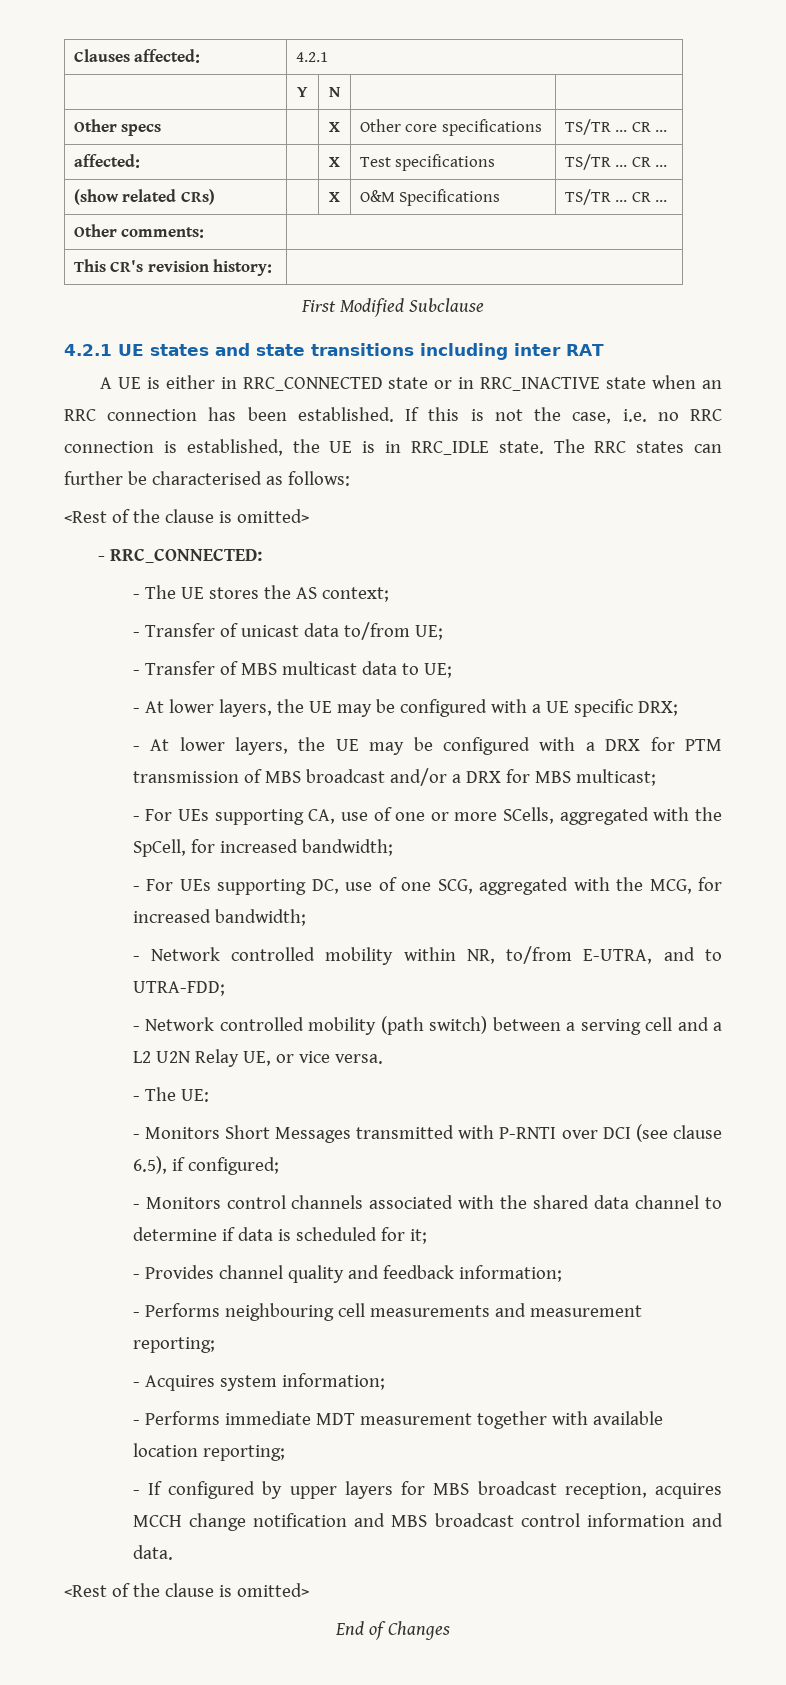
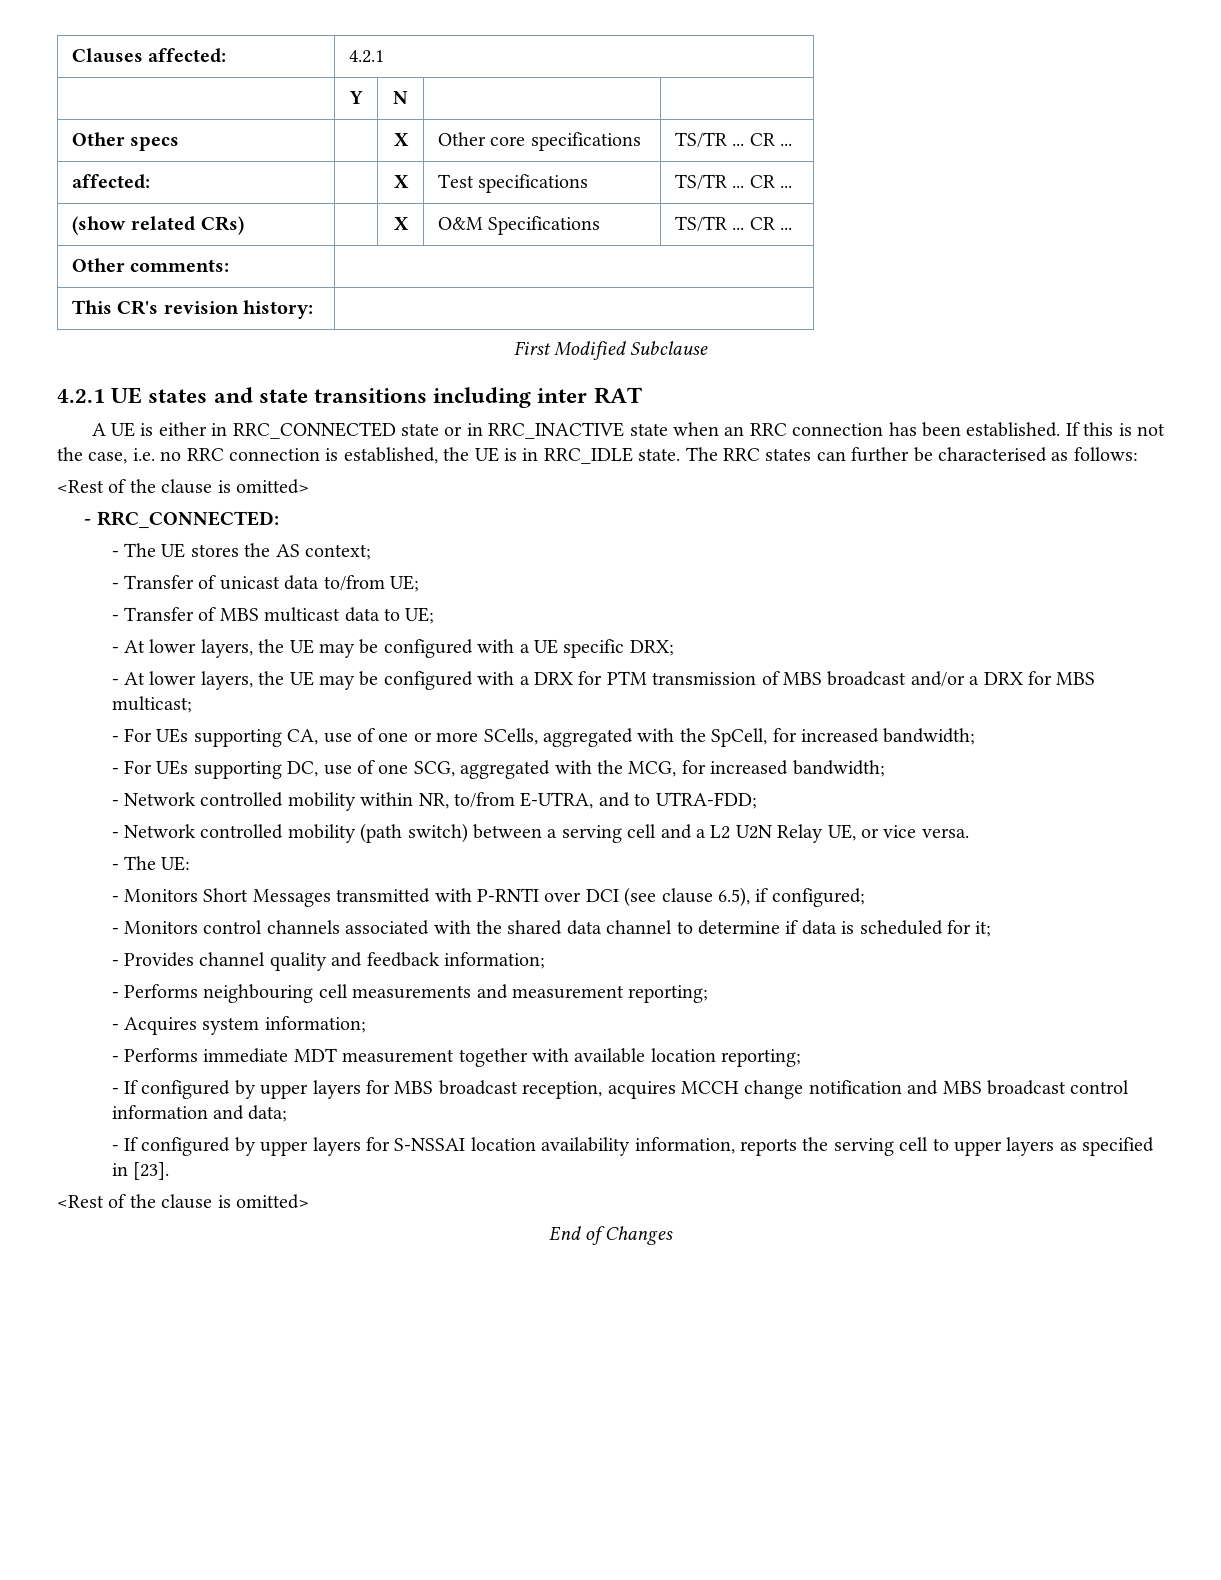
[132,1545,173,1560] data. -> [248,1105,288,1122] [111,1137,1155,1156] [111,1162,169,1180] data; // - If configured by upper layers for S-NSSAI location availability information, reports the serving cell to upper layers as specified in [23].

